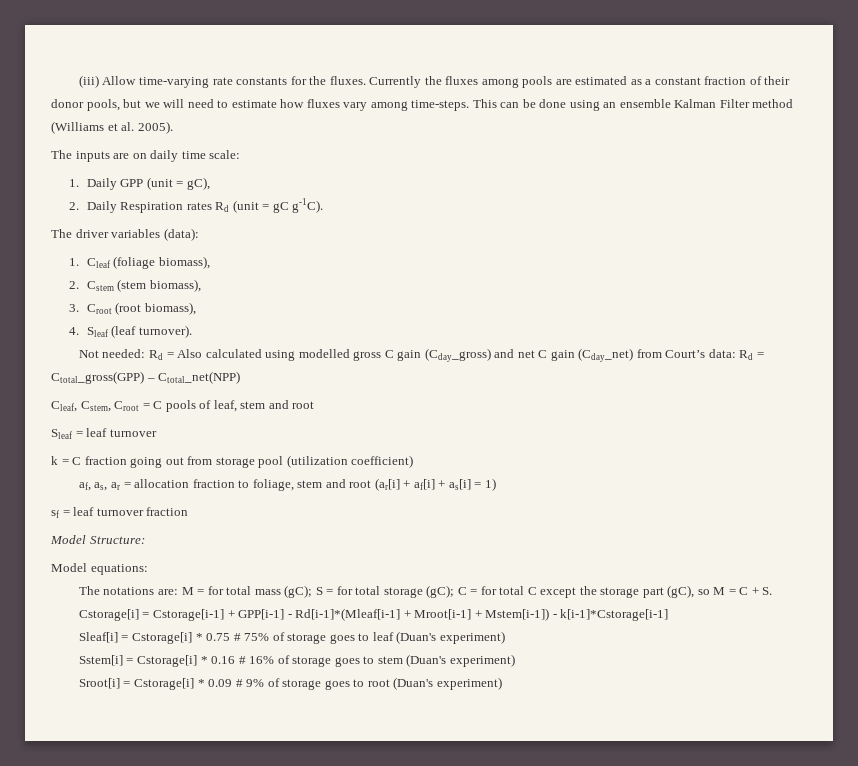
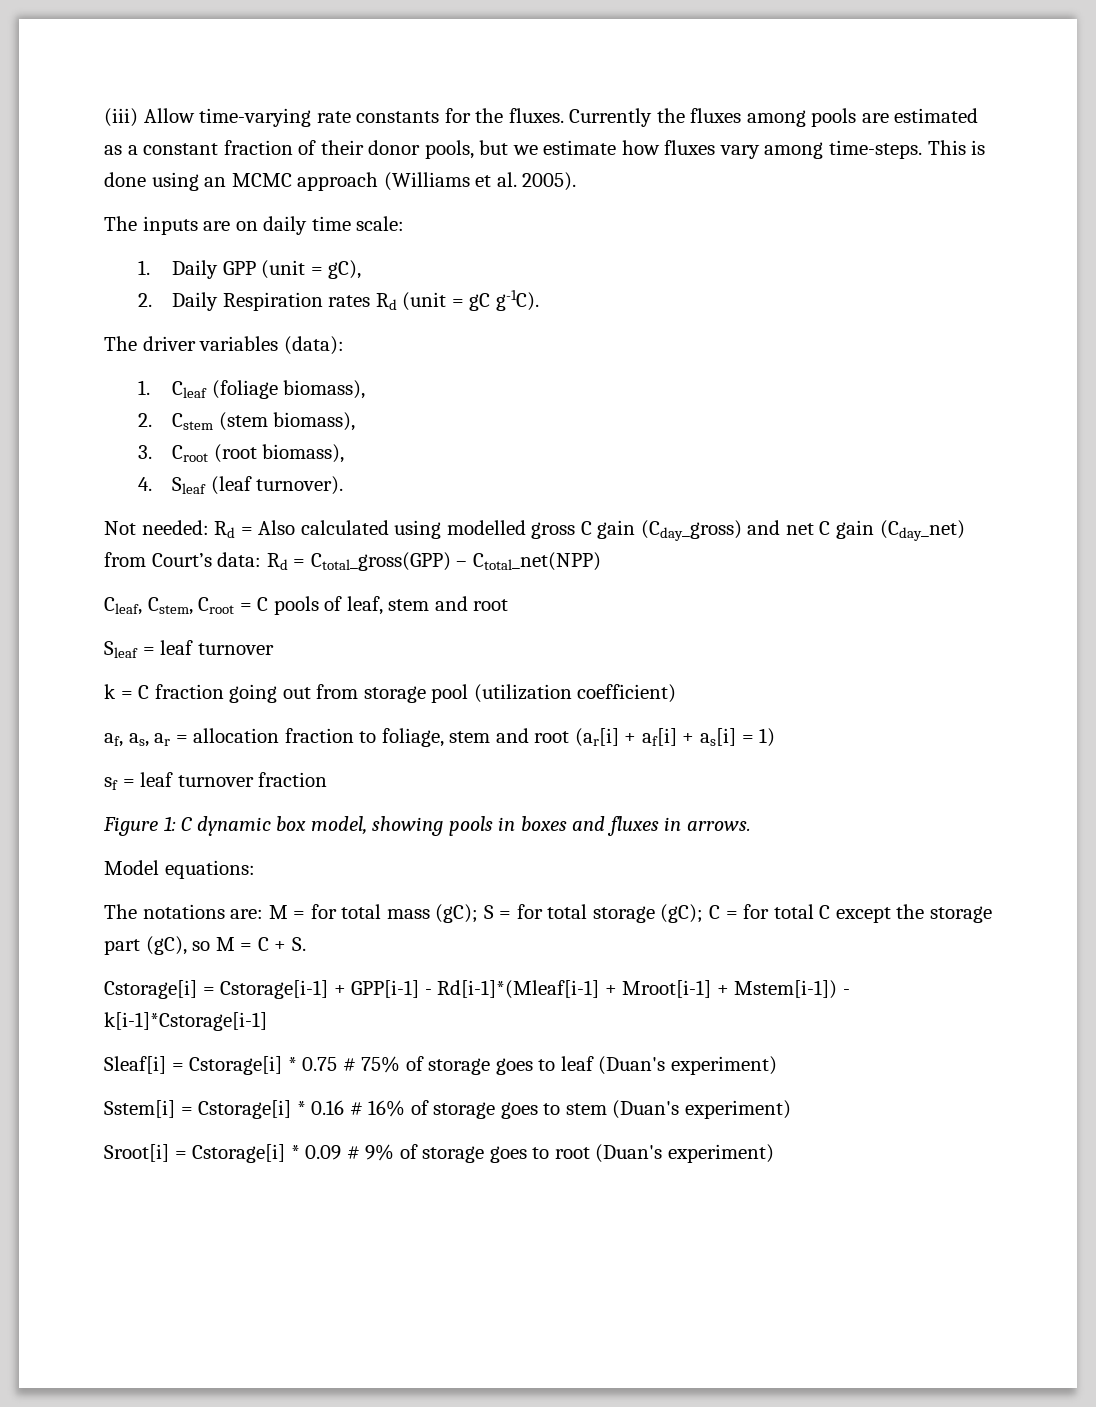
[163,99,229,108] will need to -> (538, 150) none
[500,99,536,108] can be -> [971,140,986,155] is
[619,99,794,108] ensemble Kalman Filter method -> [231,172,379,191] MCMC approach
[50,535,145,544] Model Structure: -> [103,816,751,836] Figure 1: C dynamic box model, showing pools in boxes and fluxes in arrows.

